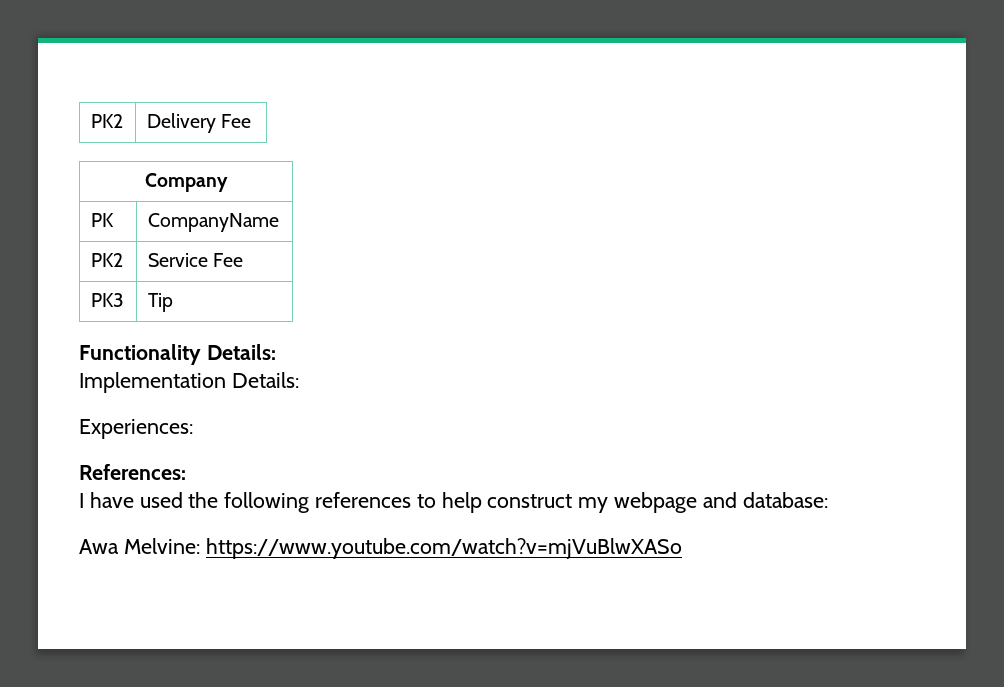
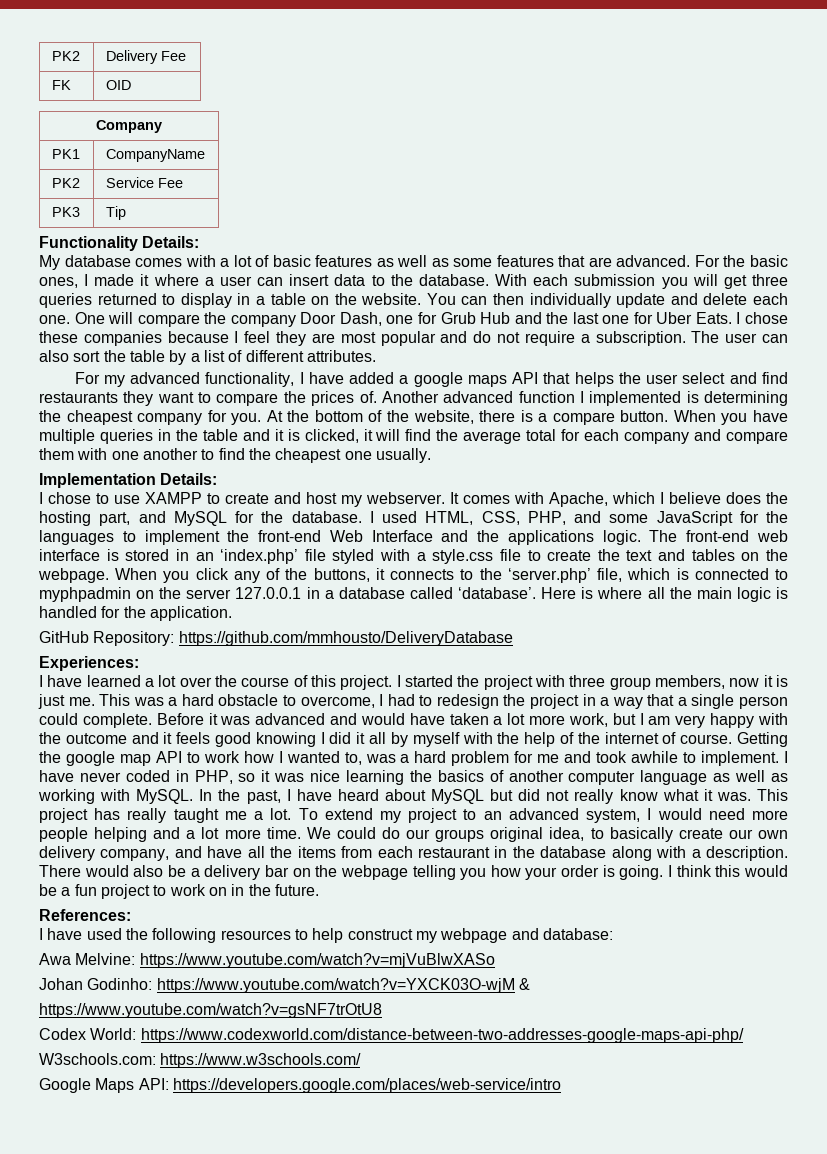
(252, 121) none -> [51,80,71,90] [105,80,131,90] // FK | OID
[90,213,114,227] PK -> [51,149,80,159] PK1
[79,372,299,393] [79,419,193,439] Implementation Details: // Experiences: -> [39,255,788,270] [39,274,788,289] [39,293,788,308] [39,312,788,327] [39,331,789,346] [39,350,376,365] [74,372,789,387] [39,391,788,406] [39,410,788,425] [39,429,788,444] [39,448,431,463] [39,473,218,488] [39,492,788,507] [39,511,788,526] [39,530,788,545] [39,549,789,564] [38,568,789,583] [39,587,789,602] [39,606,232,621] [39,631,513,646] [39,656,139,671] [39,675,789,690] [38,694,788,709] [39,713,789,728] [39,732,789,747] [39,751,789,766] [39,770,789,785] [38,789,788,804] [39,808,788,823] [39,827,788,842] [39,846,788,861] [39,865,788,880] [39,884,319,899] My database comes with a lot of basic features as well as some features that are advanced. For the basic ones, I made it where a user can insert data to the database. With each submission you will get three queries returned to display in a table on the website. You can then individually update and delete each one. One will compare the company Door Dash, one for Grub Hub and the last one for Uber Eats. I chose these companies because I feel they are most popular and do not require a subscription. The user can also sort the table by a list of different attributes. // For my advanced functionality, I have added a google maps API that helps the user select and find restaurants they want to compare the prices of. Another advanced function I implemented is determining the cheapest company for you. At the bottom of the website, there is a compare button. When you have multiple queries in the table and it is clicked, it will find the average total for each company and compare them with one another to find the cheapest one usually. // Implementation Details: // I chose to use XAMPP to create and host my webserver. It comes with Apache, which I believe does the hosting part, and MySQL for the database. I used HTML, CSS, PHP, and some JavaScript for the languages to implement the front-end Web Interface and the applications logic. The front-end web interface is stored in an ‘index.php’ file styled with a style.css file to create the text and tables on the webpage. When you click any of the buttons, it connects to the ‘server.php’ file, which is connected to myphpadmin on the server 127.0.0.1 in a database called ‘database’. Here is where all the main logic is handled for the application. // GitHub Repository: https://github.com/mmhousto/DeliveryDatabase // Experiences: // I have learned a lot over the course of this project. I started the project with three group members, now it is just me. This was a hard obstacle to overcome, I had to redesign the project in a way that a single person could complete. Before it was advanced and would have taken a lot more work, but I am very happy with the outcome and it feels good knowing I did it all by myself with the help of the internet of course. Getting the google map API to work how I wanted to, was a hard problem for me and took awhile to implement. I have never coded in PHP, so it was nice learning the basics of another computer language as well as working with MySQL. In the past, I have heard about MySQL but did not really know what it was. This project has really taught me a lot. To extend my project to an advanced system, I would need more people helping and a lot more time. We could do our groups original idea, to basically create our own delivery company, and have all the items from each restaurant in the database along with a description. There would also be a delivery bar on the webpage telling you how your order is going. I think this would be a fun project to work on in the future.
[315,492,412,508] references -> [220,930,291,940] resources
(682, 548) none -> [39,978,530,993] [39,1003,382,1018] [39,1028,744,1043] [39,1053,362,1068] [39,1078,561,1093] // Johan Godinho: https://www.youtube.com/watch?v=YXCK03O-wjM & // https://www.youtube.com/watch?v=gsNF7trOtU8 // Codex World: https://www.codexworld.com/distance-between-two-addresses-google-maps-api-php/ // W3schools.com: https://www.w3schools.com/ // Google Maps API: https://developers.google.com/places/web-service/intro

